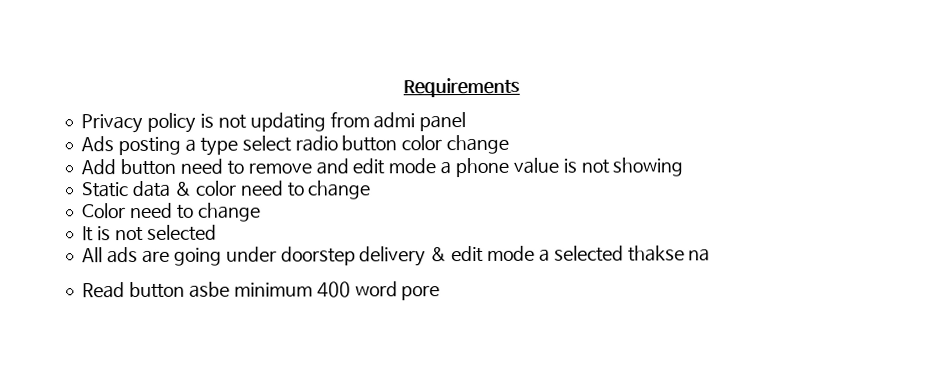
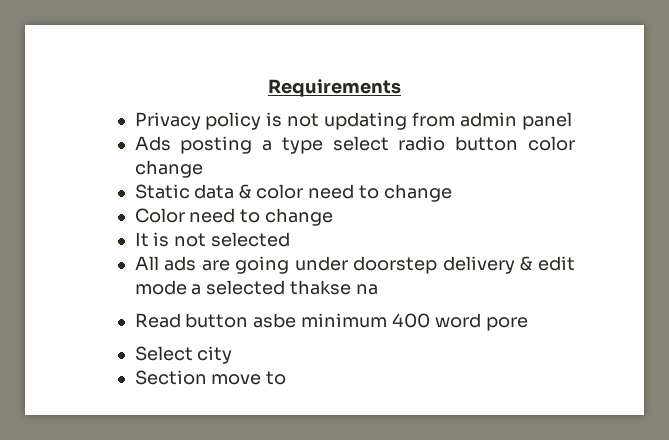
[373,112,416,129] admi -> [459,112,517,127] admin
[81,157,684,178] // Add button need to remove and edit mode a phone value is not showing -> (203, 169) none
(441, 293) none -> [134,346,233,364] [134,370,287,385] // Select city // Section move to

